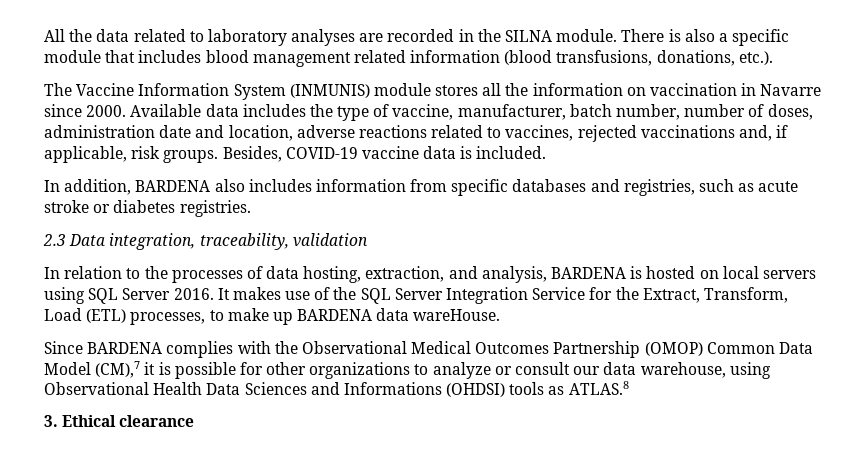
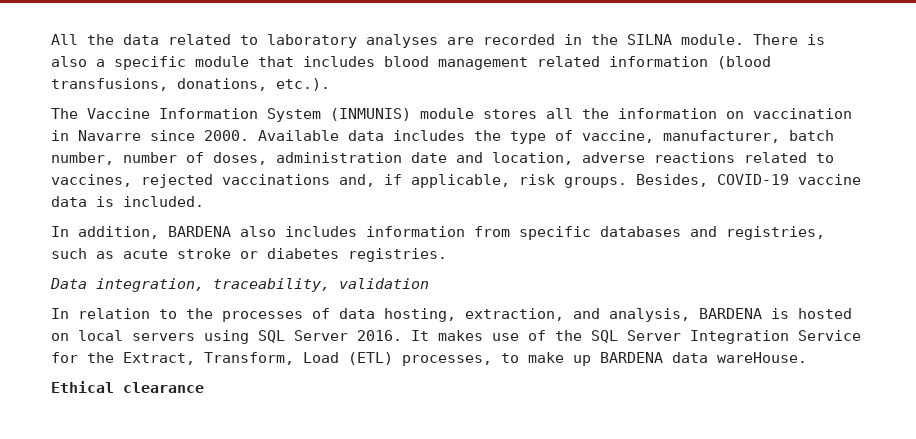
[43,234,66,246] 2.3 -> (447, 255) none
[44,341,814,358] [44,361,771,379] [44,381,629,397] [44,415,58,427] Since BARDENA complies with the Observational Medical Outcomes Partnership (OMOP) Common Data Model (CM),7 it is possible for other organizations to analyze or consult our data warehouse, using Observational Health Data Sciences and Informations (OHDSI) tools as ATLAS.8 // 3. -> (807, 357) none

